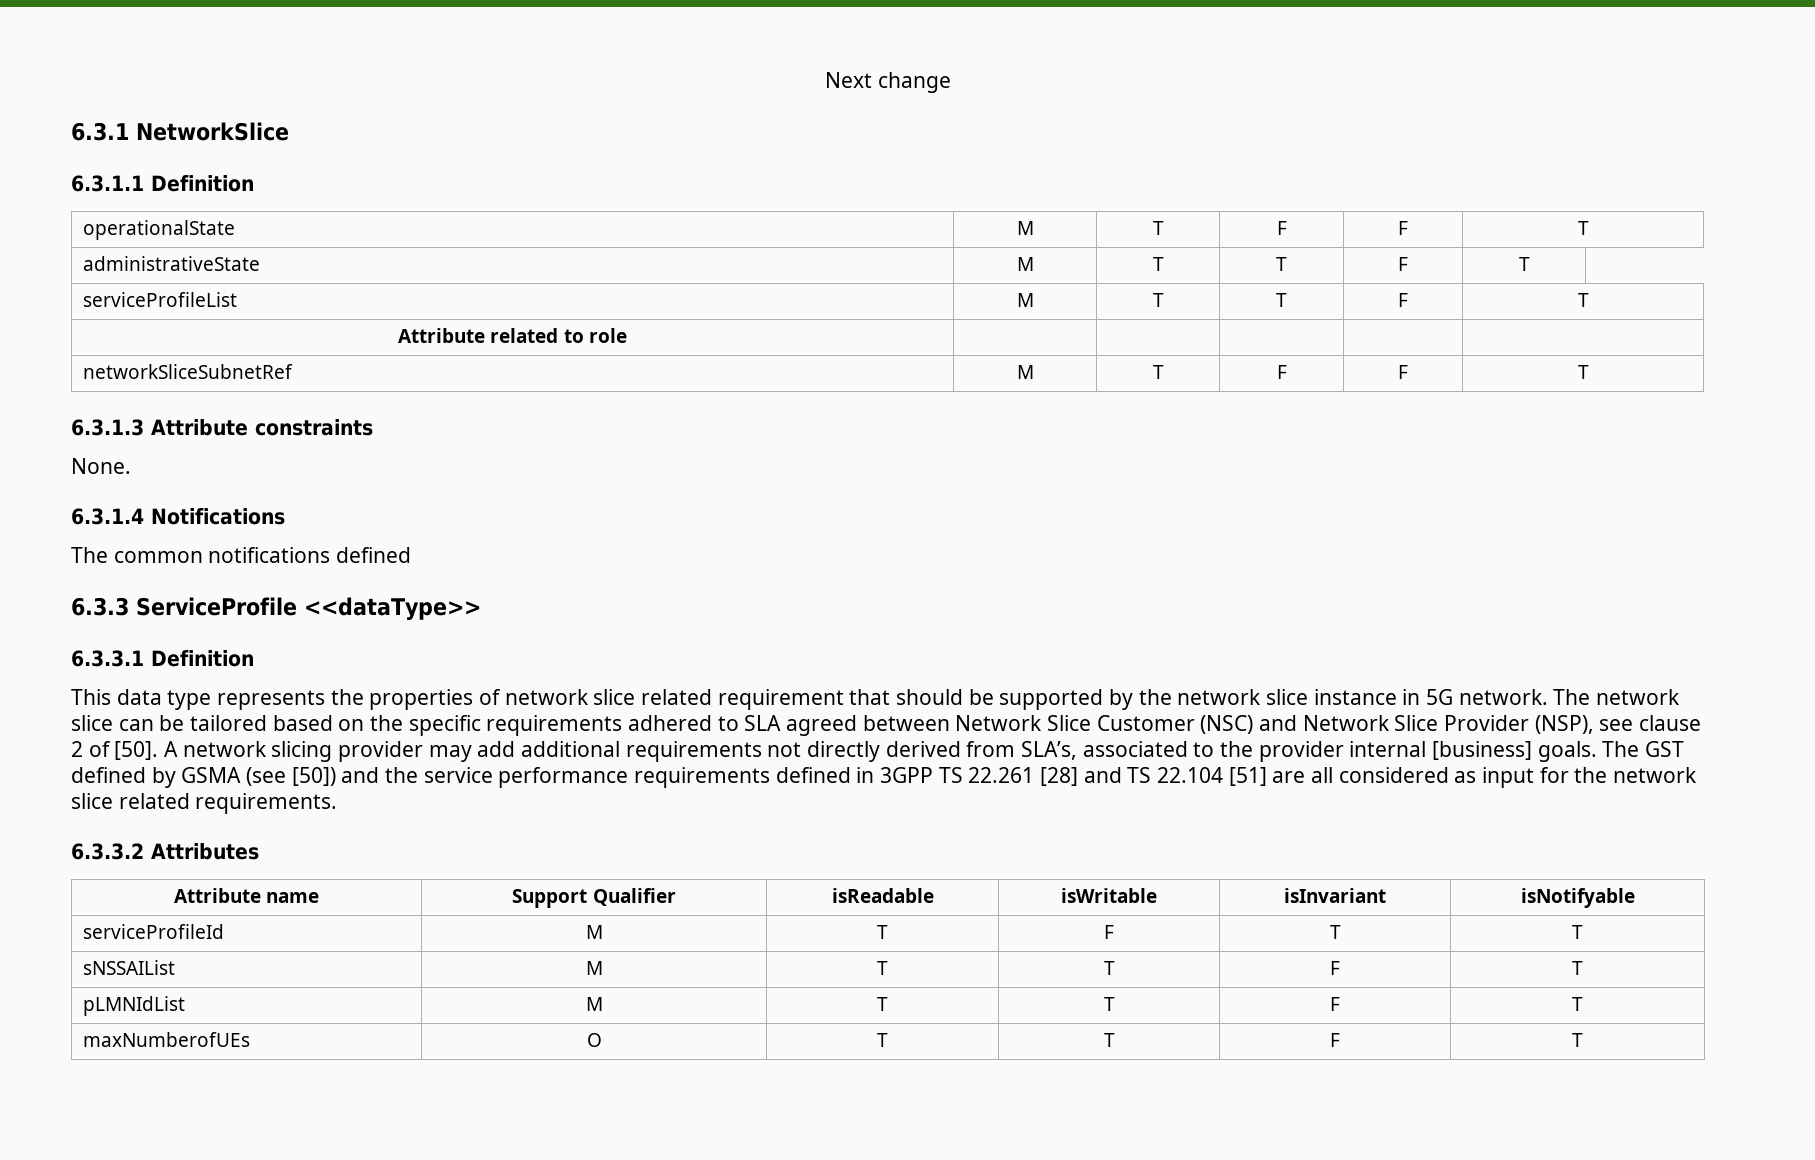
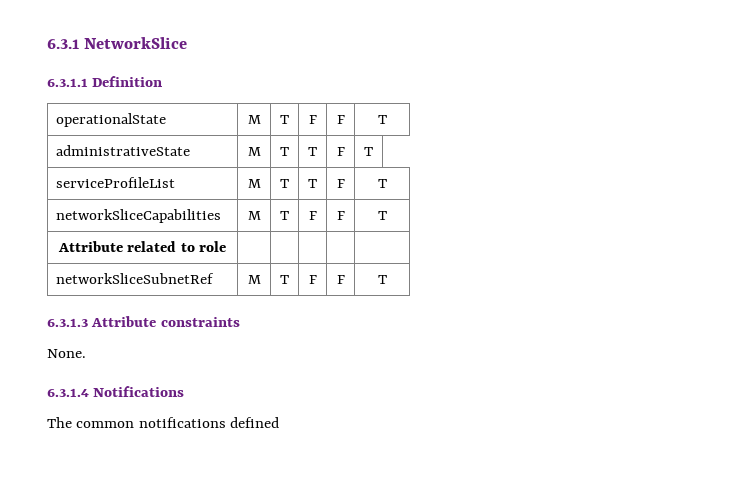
[825,72,951,93] Next change // -> (47, 44) none
(1589, 300) none -> [56,209,222,223] [247,211,261,220] [280,211,289,220] [308,211,317,220] [336,211,345,220] [377,211,387,220] // networkSliceCapabilities | M | T | F | F | T
[71,597,481,620] [71,650,254,667] [71,689,1681,710] [71,715,1702,736] [71,741,1685,762] [71,767,1698,788] [71,793,338,814] [71,843,259,860] [173,888,320,903] [512,888,676,908] [831,888,934,903] [1061,888,1157,903] [1284,888,1386,903] [1520,888,1635,908] [83,924,225,939] [585,925,603,939] [877,925,888,939] [1104,925,1114,939] [1329,925,1341,939] [1572,925,1583,939] [83,960,176,975] [585,961,603,975] [877,961,888,975] [1103,961,1115,975] [1330,961,1340,975] [1572,961,1583,975] [83,996,186,1016] [585,997,603,1011] [877,997,888,1011] [1103,997,1115,1011] [1330,997,1340,1011] [1572,997,1583,1011] [83,1032,251,1047] [586,1033,602,1047] [877,1033,888,1047] [1103,1033,1115,1047] [1330,1033,1340,1047] [1572,1033,1583,1047] // 6.3.3 ServiceProfile <<dataType>> // 6.3.3.1 Definition // This data type represents the properties of network slice related requirement that should be supported by the network slice instance in 5G network. The network slice can be tailored based on the specific requirements adhered to SLA agreed between Network Slice Customer (NSC) and Network Slice Provider (NSP), see clause 2 of [50]. A network slicing provider may add additional requirements not directly derived from SLA’s, associated to the provider internal [business] goals. The GST defined by GSMA (see [50]) and the service performance requirements defined in 3GPP TS 22.261 [28] and TS 22.104 [51] are all considered as input for the network slice related requirements. // 6.3.3.2 Attributes // Attribute name | Support Qualifier | isReadable | isWritable | isInvariant | isNotifyable // serviceProfileId | M | T | F | T | T // sNSSAIList | M | T | T | F | T // pLMNIdList | M | T | T | F | T // maxNumberofUEs | O | T | T | F | T -> (280, 422) none

